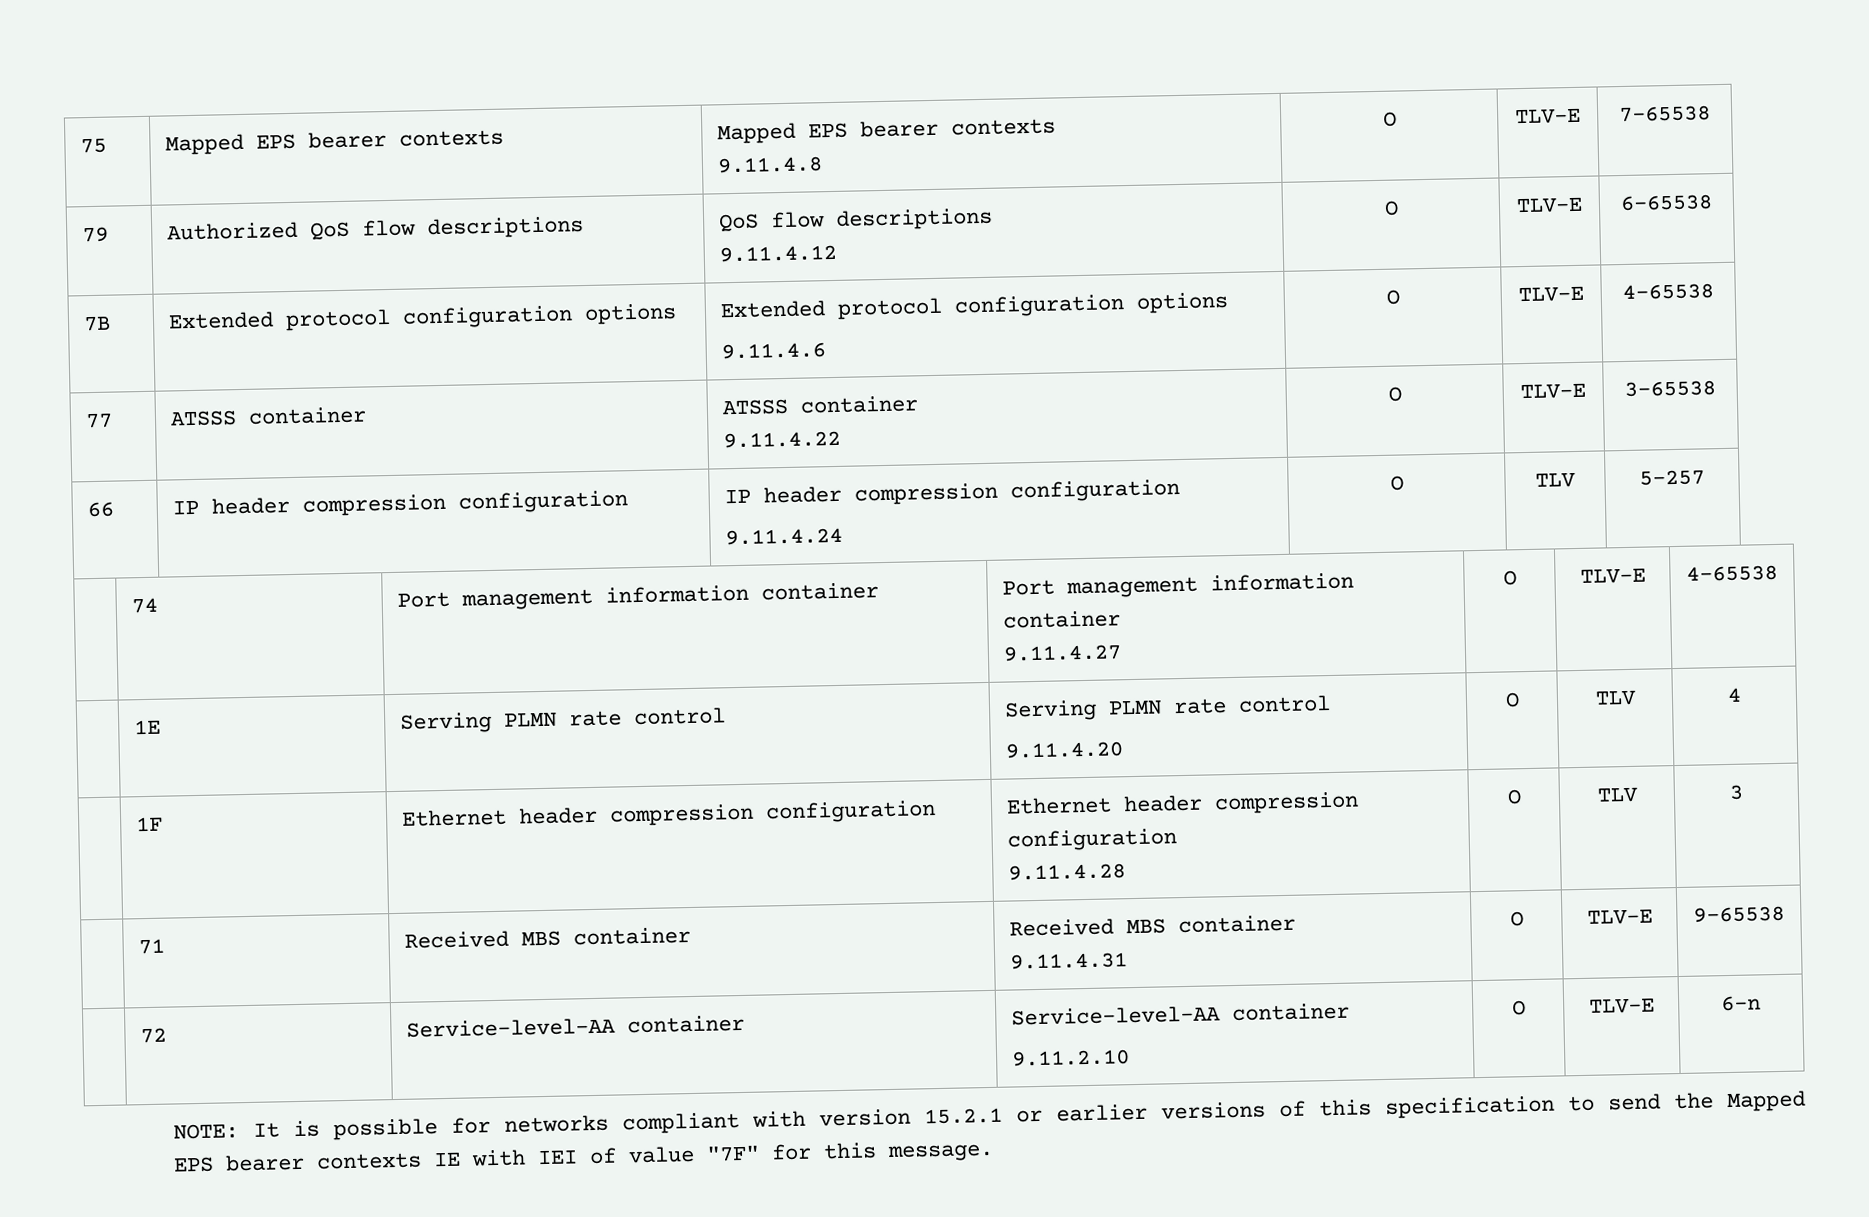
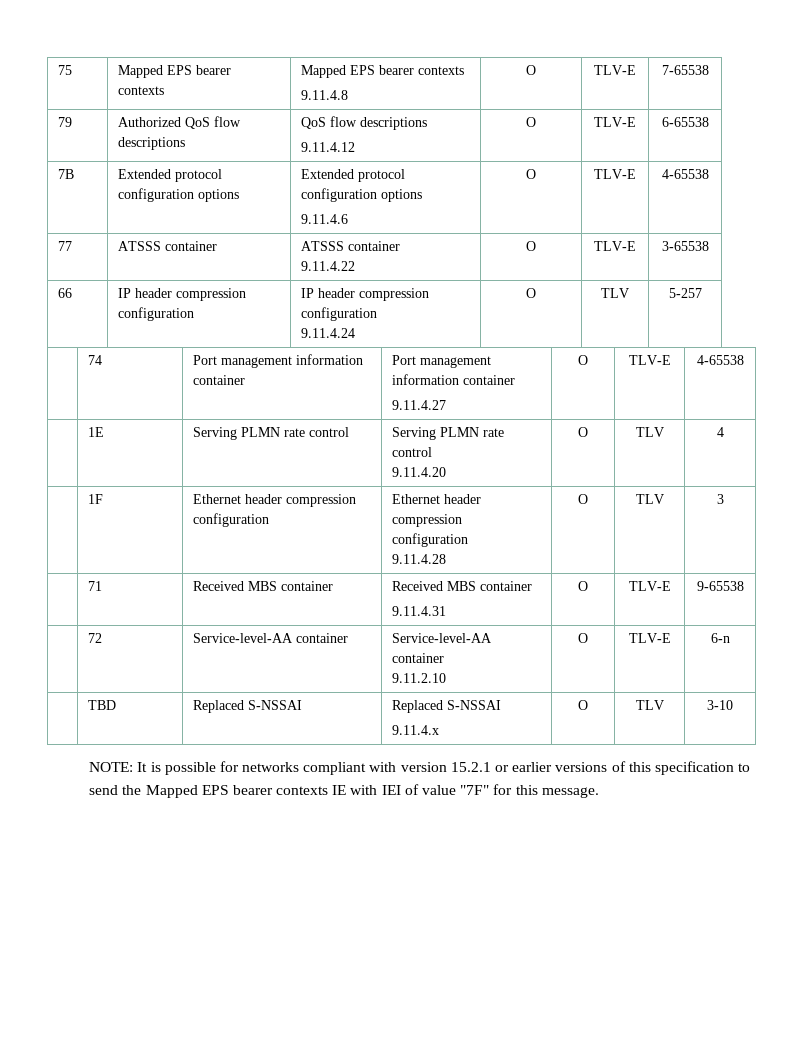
(1761, 1003) none -> [88,700,117,710] [193,700,303,713] [392,700,502,713] [392,725,440,735] [578,700,588,710] [635,700,664,710] [707,700,733,710] // | TBD | Replaced S-NSSAI | Replaced S-NSSAI // 9.11.4.x | O | TLV | 3-10

